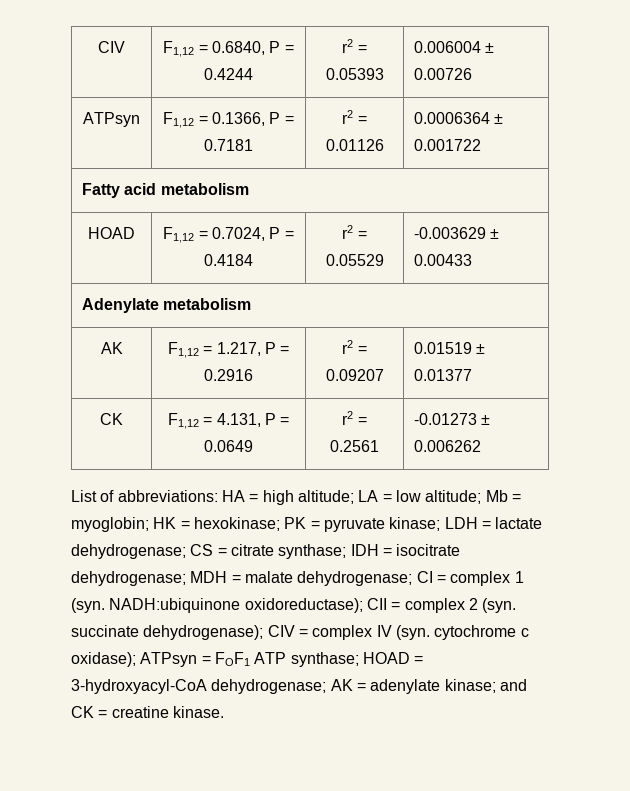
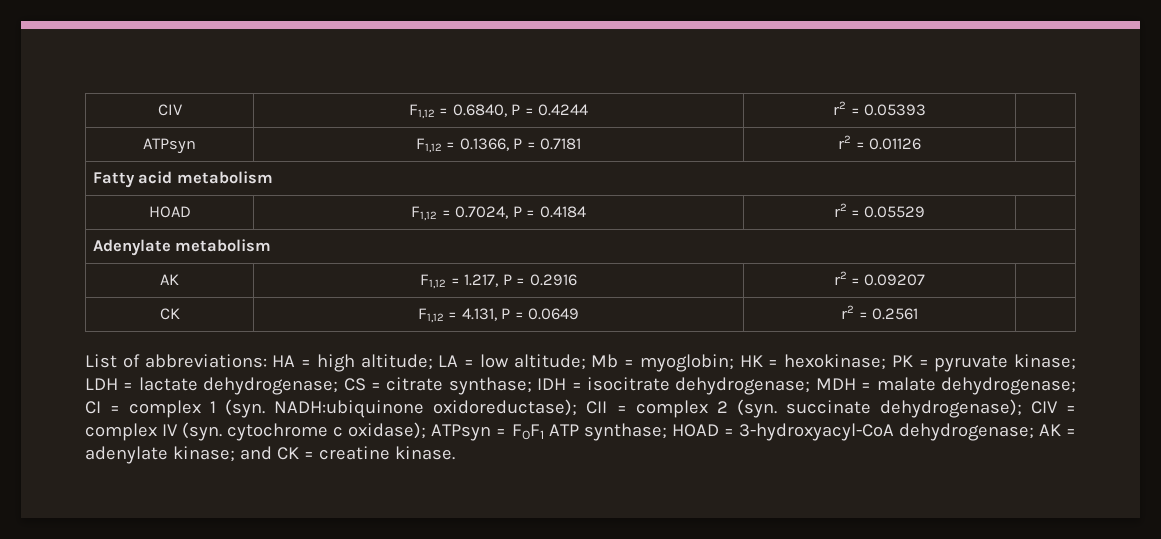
[414,41,495,53] [414,68,473,80] 0.006004 ± 0.00726 -> (926, 110) none
[414,112,504,124] [414,139,482,151] 0.0006364 ± 0.001722 -> (921, 144) none
[414,227,500,239] [414,254,473,266] -0.003629 ± 0.00433 -> (926, 212) none
[414,342,486,354] [414,369,473,381] 0.01519 ± 0.01377 -> (926, 280) none
[414,413,491,425] [414,440,482,452] -0.01273 ± 0.006262 -> (918, 314) none

